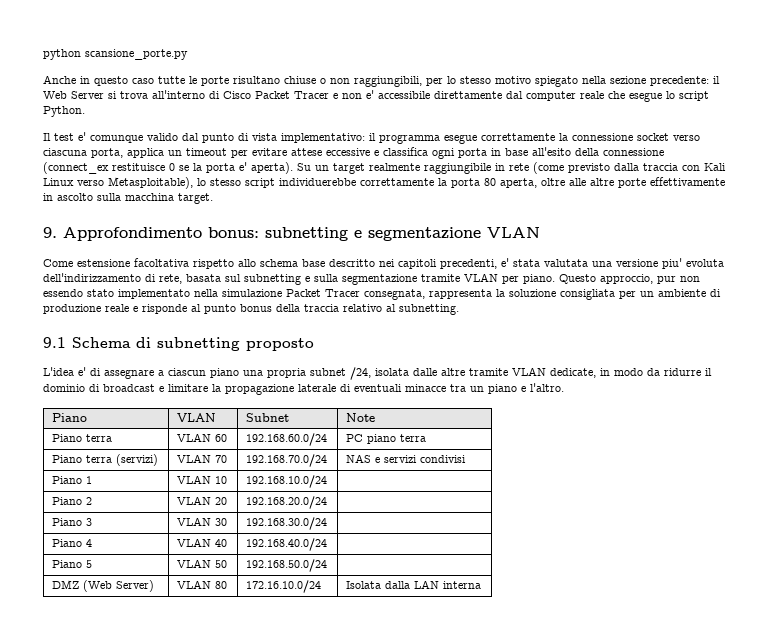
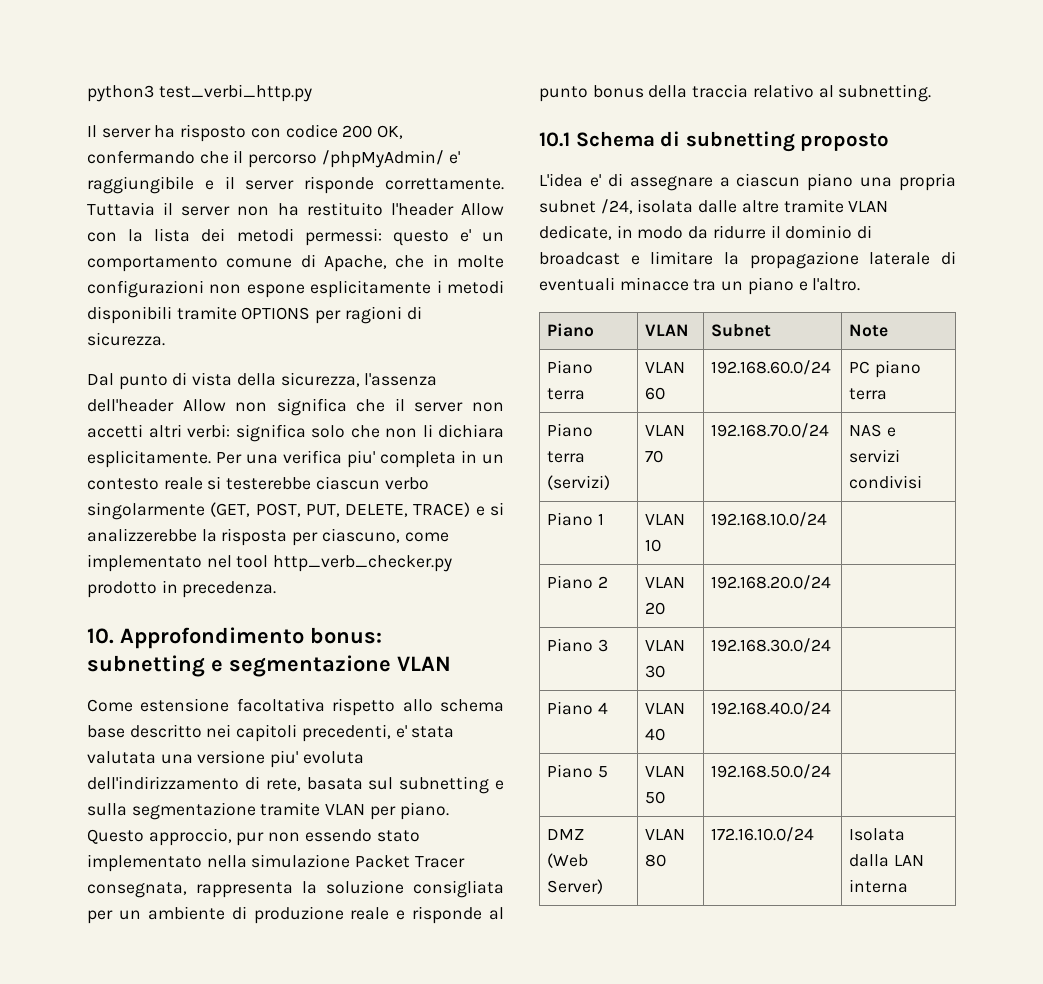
[43,49,188,60] [43,75,720,87] [43,90,709,102] [43,106,85,117] [43,132,700,144] [43,147,664,159] [43,162,726,174] [43,177,725,189] [43,193,213,204] [43,227,57,238] python scansione_porte.py // Anche in questo caso tutte le porte risultano chiuse o non raggiungibili, per lo stesso motivo spiegato nella sezione precedente: il Web Server si trova all'interno di Cisco Packet Tracer e non e' accessibile direttamente dal computer reale che esegue lo script Python. // Il test e' comunque valido dal punto di vista implementativo: il programma esegue correttamente la connessione socket verso ciascuna porta, applica un timeout per evitare attese eccessive e classifica ogni porta in base all'esito della connessione (connect_ex restituisce 0 se la porta e' aperta). Su un target realmente raggiungibile in rete (come previsto dalla traccia con Kali Linux verso Metasploitable), lo stesso script individuerebbe correttamente la porta 80 aperta, oltre alle altre porte effettivamente in ascolto sulla macchina target. // 9. -> [87,84,312,102] [87,124,404,142] [87,150,460,168] [87,176,505,194] [87,202,504,216] [87,228,504,246] [87,254,504,272] [87,280,504,298] [87,306,422,324] [87,332,165,346] [87,372,438,390] [87,398,504,416] [87,424,504,442] [87,450,504,468] [87,476,429,490] [87,502,504,520] [87,528,449,546] [87,554,453,572] [87,580,277,598] [87,628,114,644] python3 test_verbi_http.py // Il server ha risposto con codice 200 OK, confermando che il percorso /phpMyAdmin/ e' raggiungibile e il server risponde correttamente. Tuttavia il server non ha restituito l'header Allow con la lista dei metodi permessi: questo e' un comportamento comune di Apache, che in molte configurazioni non espone esplicitamente i metodi disponibili tramite OPTIONS per ragioni di sicurezza. // Dal punto di vista della sicurezza, l'assenza dell'header Allow non significa che il server non accetti altri verbi: significa solo che non li dichiara esplicitamente. Per una verifica piu' completa in un contesto reale si testerebbe ciascun verbo singolarmente (GET, POST, PUT, DELETE, TRACE) e si analizzerebbe la risposta per ciascuno, come implementato nel tool http_verb_checker.py prodotto in precedenza. // 10.
[43,337,66,348] 9.1 -> [539,132,570,147] 10.1

